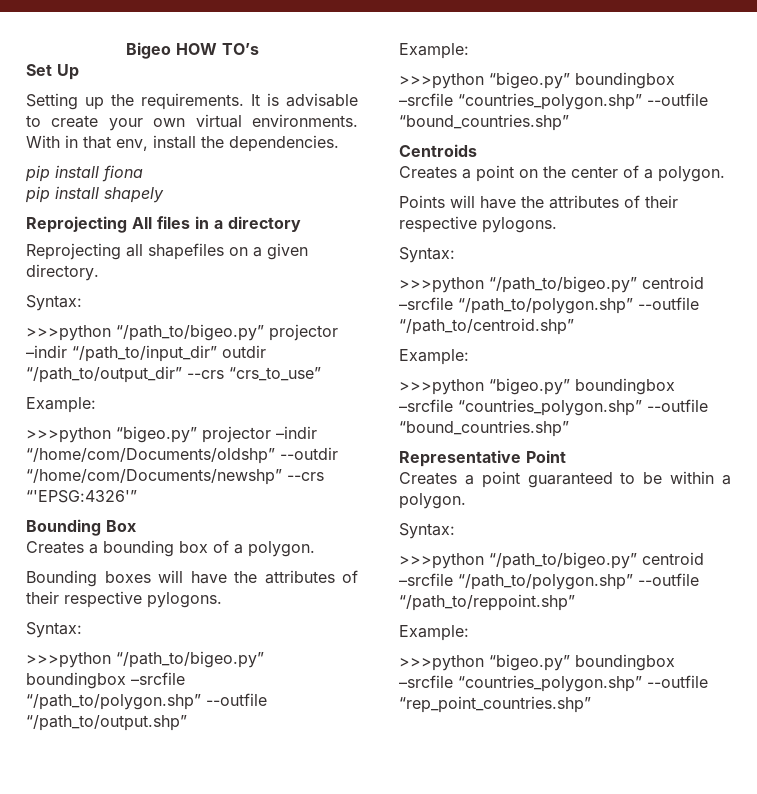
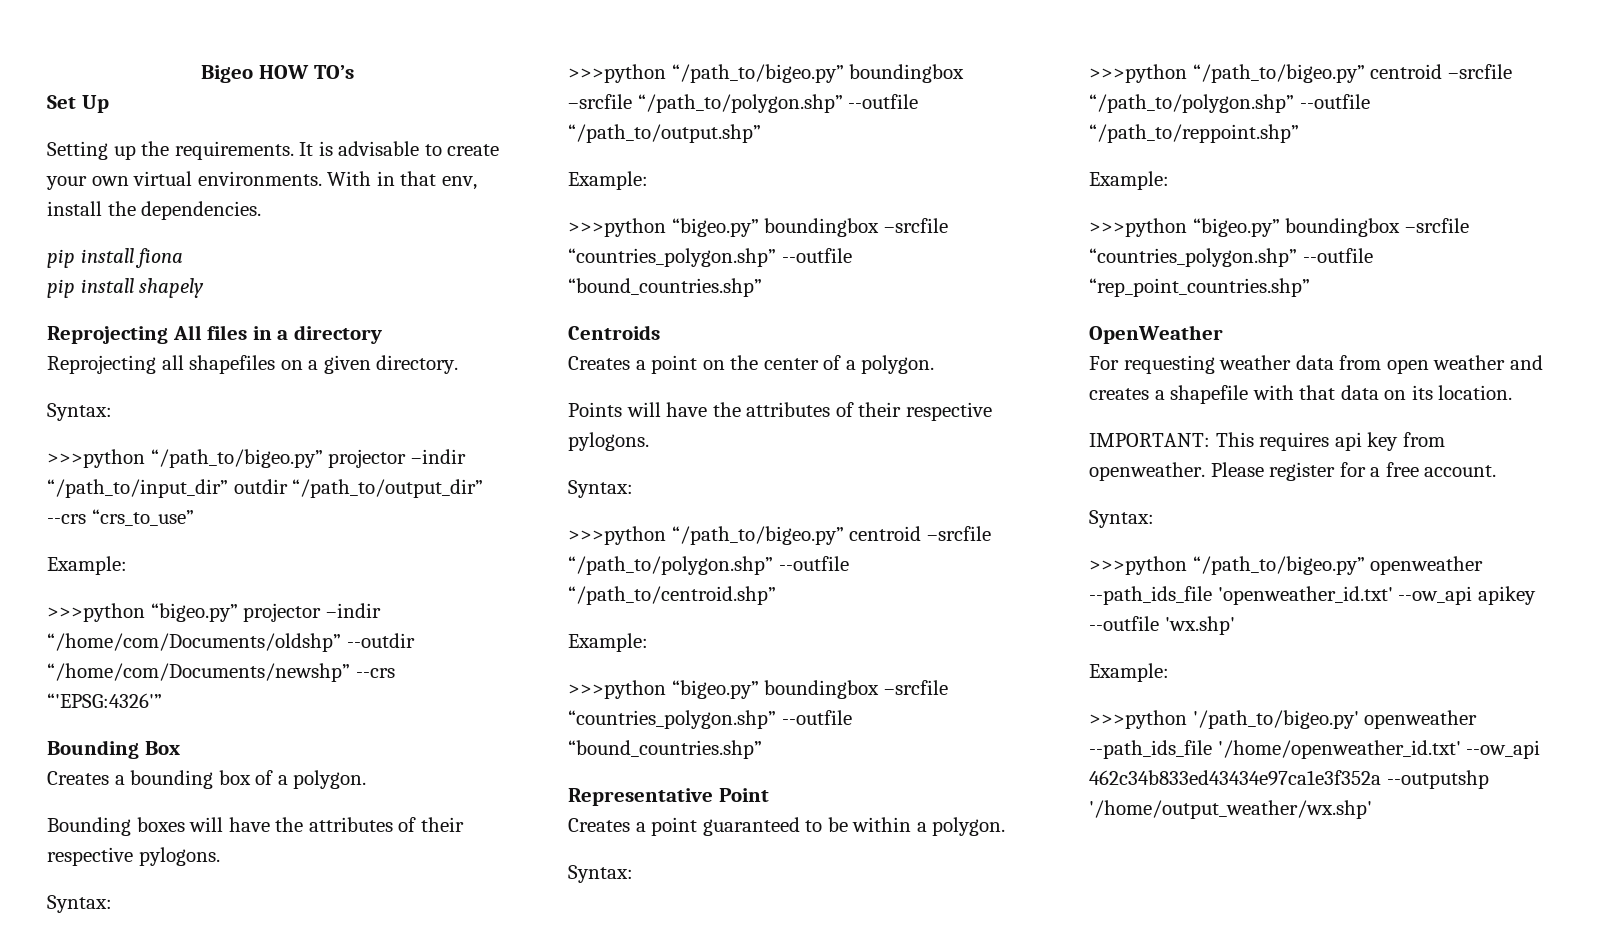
(591, 704) none -> [1089,325,1223,344] [1089,355,1543,374] [1089,385,1513,404] [1089,432,1445,451] [1089,462,1497,481] [1089,510,1154,528] [1089,556,1484,575] [1089,586,1536,605] [1089,616,1235,635] [1089,663,1169,682] [1089,710,1478,729] [1089,740,1541,759] [1089,770,1489,789] [1089,800,1372,819] // OpenWeather // For requesting weather data from open weather and creates a shapefile with that data on its location. // IMPORTANT: This requires api key from openweather. Please register for a free account. // Syntax: // >>>python “/path_to/bigeo.py” openweather --path_ids_file 'openweather_id.txt' --ow_api apikey --outfile 'wx.shp' // Example: // >>>python '/path_to/bigeo.py' openweather --path_ids_file '/home/openweather_id.txt' --ow_api 462c34b833ed43434e97ca1e3f352a --outputshp '/home/output_weather/wx.shp'

